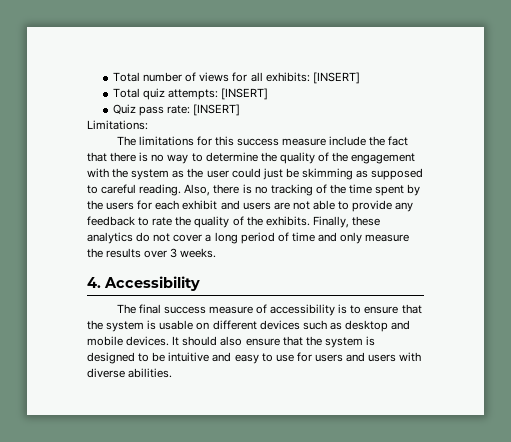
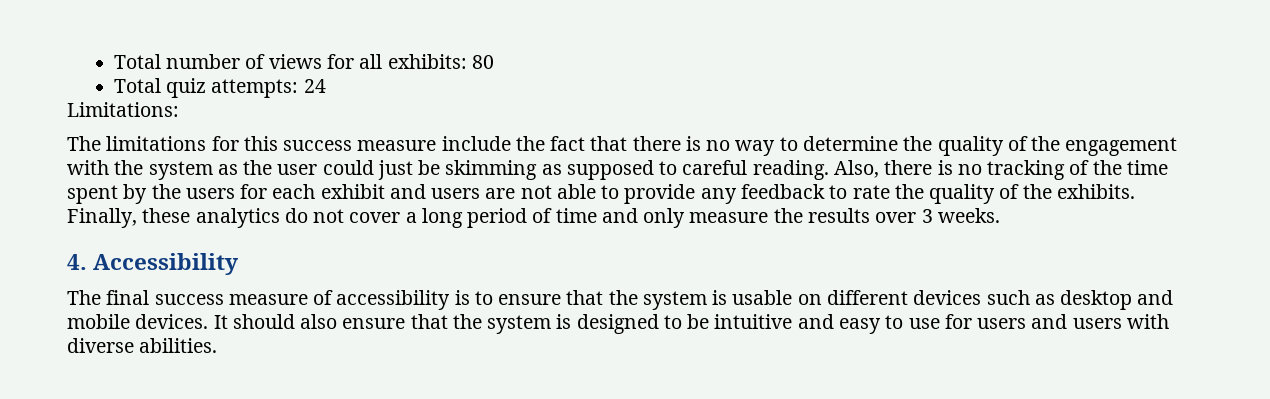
[312,72,360,84] [INSERT] -> [471,55,494,69] 80
[221,88,269,100] [112,104,241,116] [INSERT] // Quiz pass rate: [INSERT] -> [303,79,326,93] 24

